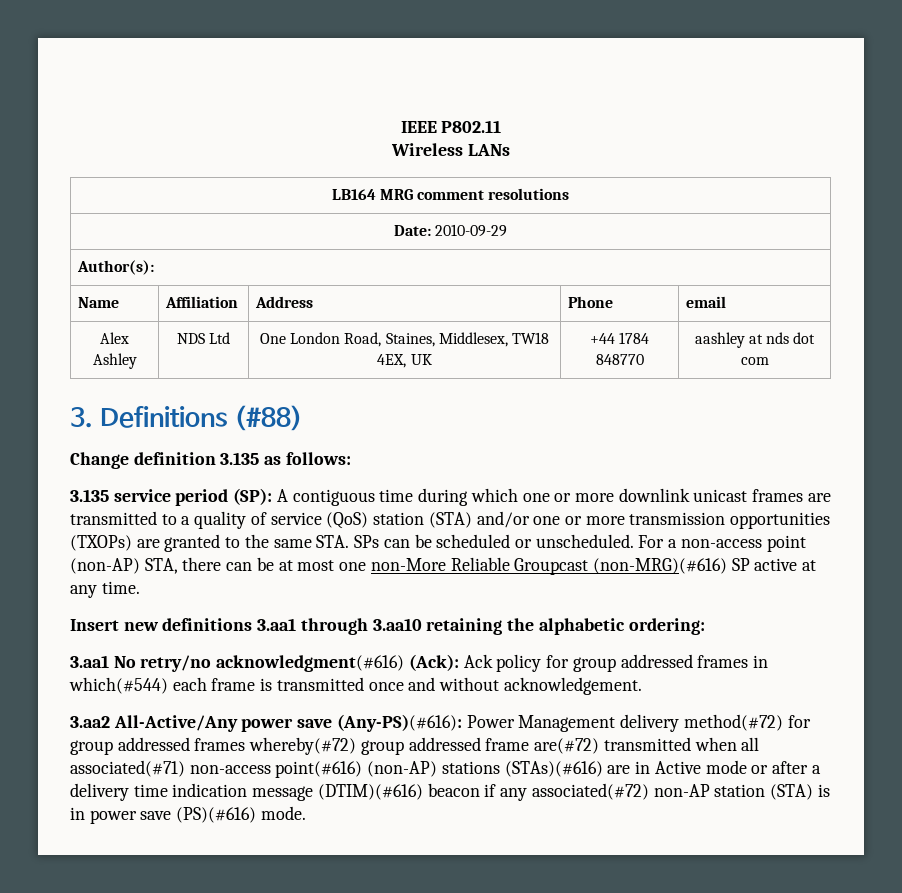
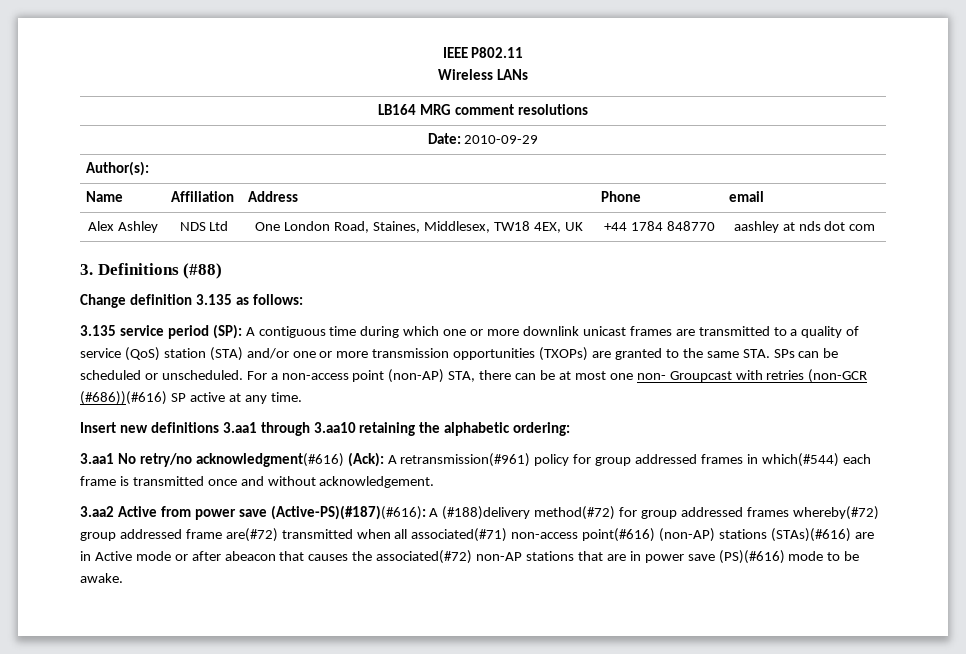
[370,557,727,575] non-More Reliable Groupcast (non-MRG)(#616) -> [636,369,868,383] [80,391,167,405] non- Groupcast with retries (non-GCR (#686))(#616)
[463,654,493,668] Ack -> [387,453,531,467] A retransmission(#961)
[113,714,680,732] All-Active/Any power save (Any-PS)(#616): Power Management delivery -> [117,505,531,520] Active from power save (Active-PS)(#187)(#616): A (#188)delivery
[811,765,821,774] [70,783,830,801] [70,806,306,824] a delivery time indication message (DTIM)(#616) beacon if any associated(#72) non-AP station (STA) is in power save (PS)(#616) mode. -> [224,550,860,564] [80,573,123,583] abeacon that causes the associated(#72) non-AP stations that are in power save (PS)(#616) mode to be awake.

